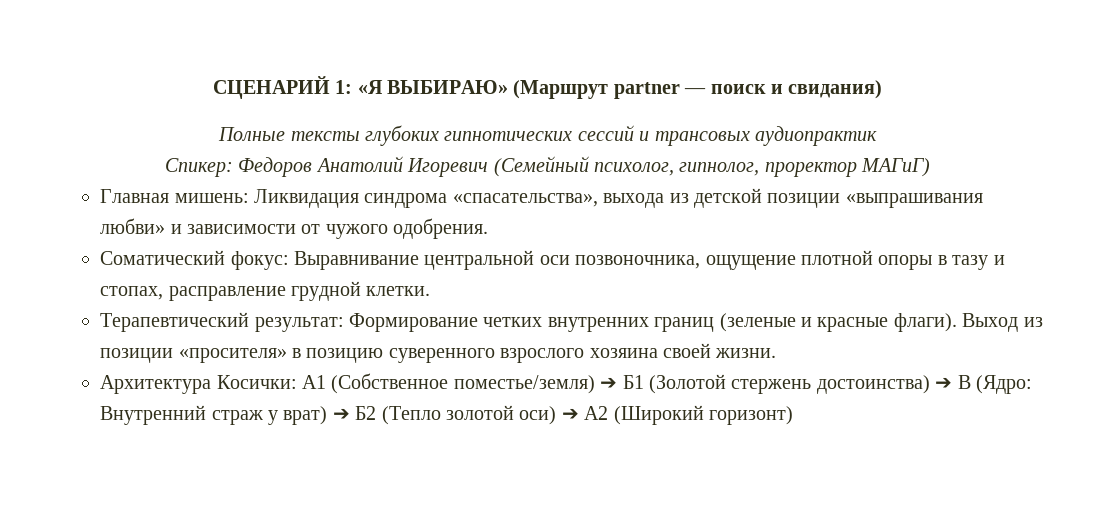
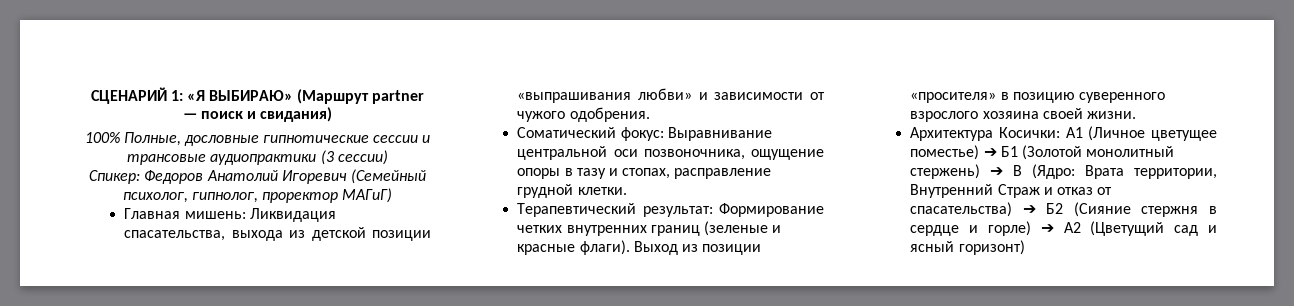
[218,125,877,146] Полные тексты глубоких гипнотических сессий и трансовых аудиопрактик -> [84,132,431,146] [127,150,388,165] 100% Полные, дословные гипнотические сессии и трансовые аудиопрактики (3 сессии)
[364,193,598,208] синдрома «спасательства», -> [124,230,226,241] спасательства,
[801,250,874,265] плотной -> (824, 154) none
[331,373,595,394] (Собственное поместье/земля) -> [1088,126,1217,141] [910,145,980,160] (Личное цветущее поместье)
[731,375,930,394] стержень достоинства) -> [1086,146,1175,157] [910,164,981,179] монолитный стержень)
[100,405,704,425] Внутренний страж у врат) ➔ Б2 (Тепло золотой оси) ➔ А2 (Широкий -> [1085,165,1217,179] [910,184,1113,198] [910,202,1217,217] [910,221,1217,236] [910,241,955,252] Врата территории, Внутренний Страж и отказ от спасательства) ➔ Б2 (Сияние стержня в сердце и горле) ➔ А2 (Цветущий сад и ясный

